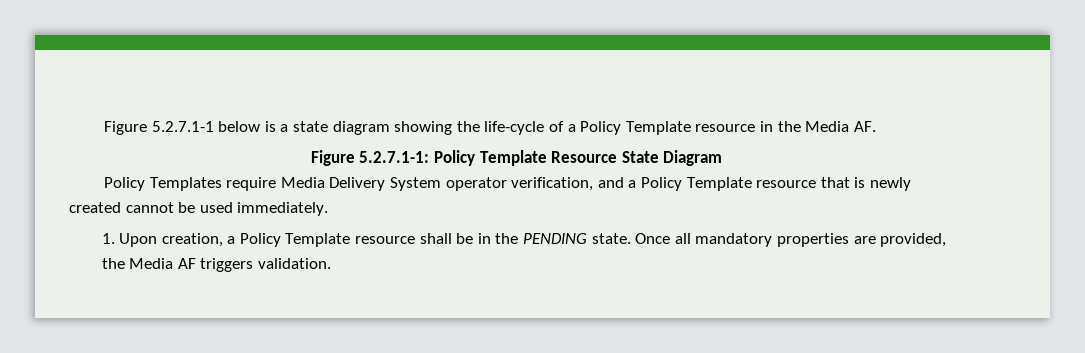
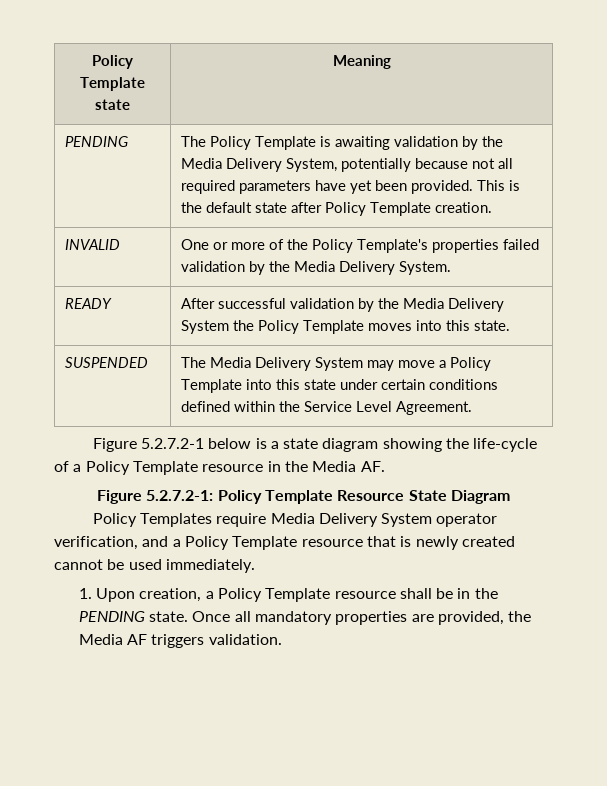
[104,121,214,135] Figure 5.2.7.1-1 -> [92,55,133,69] [80,77,145,91] [95,99,130,110] [332,55,391,69] [64,136,128,147] [180,136,503,150] [180,158,513,172] [180,180,520,194] [180,202,492,216] [64,239,120,250] [180,239,539,253] [180,261,451,275] [64,298,112,309] [180,298,504,312] [180,320,510,334] [64,357,148,368] [180,357,491,371] [180,379,498,393] [180,401,472,415] [92,438,204,452] Policy Template state | Meaning // PENDING | The Policy Template is awaiting validation by the Media Delivery System, potentially because not all required parameters have yet been provided. This is the default state after Policy Template creation. // INVALID | One or more of the Policy Template's properties failed validation by the Media Delivery System. // READY | After successful validation by the Media Delivery System the Policy Template moves into this state. // SUSPENDED | The Media Delivery System may move a Policy Template into this state under certain conditions defined within the Service Level Agreement. // Figure 5.2.7.2-1
[359,151,430,163] 5.2.7.1-1: -> [146,490,214,501] 5.2.7.2-1:

